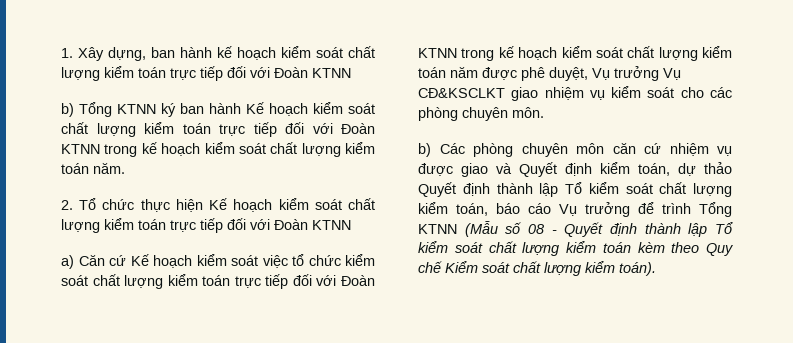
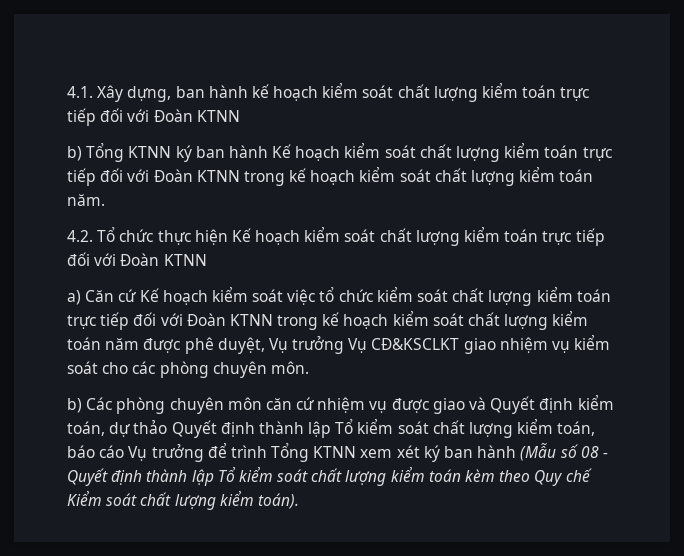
[61,48,73,58] 1. -> [67,86,93,98] 4.1.
[61,200,73,210] 2. -> [67,230,93,242] 4.2.
(457, 229) none -> [360,445,517,462] xem xét ký ban hành

